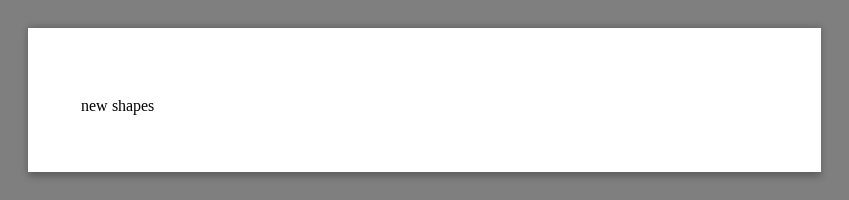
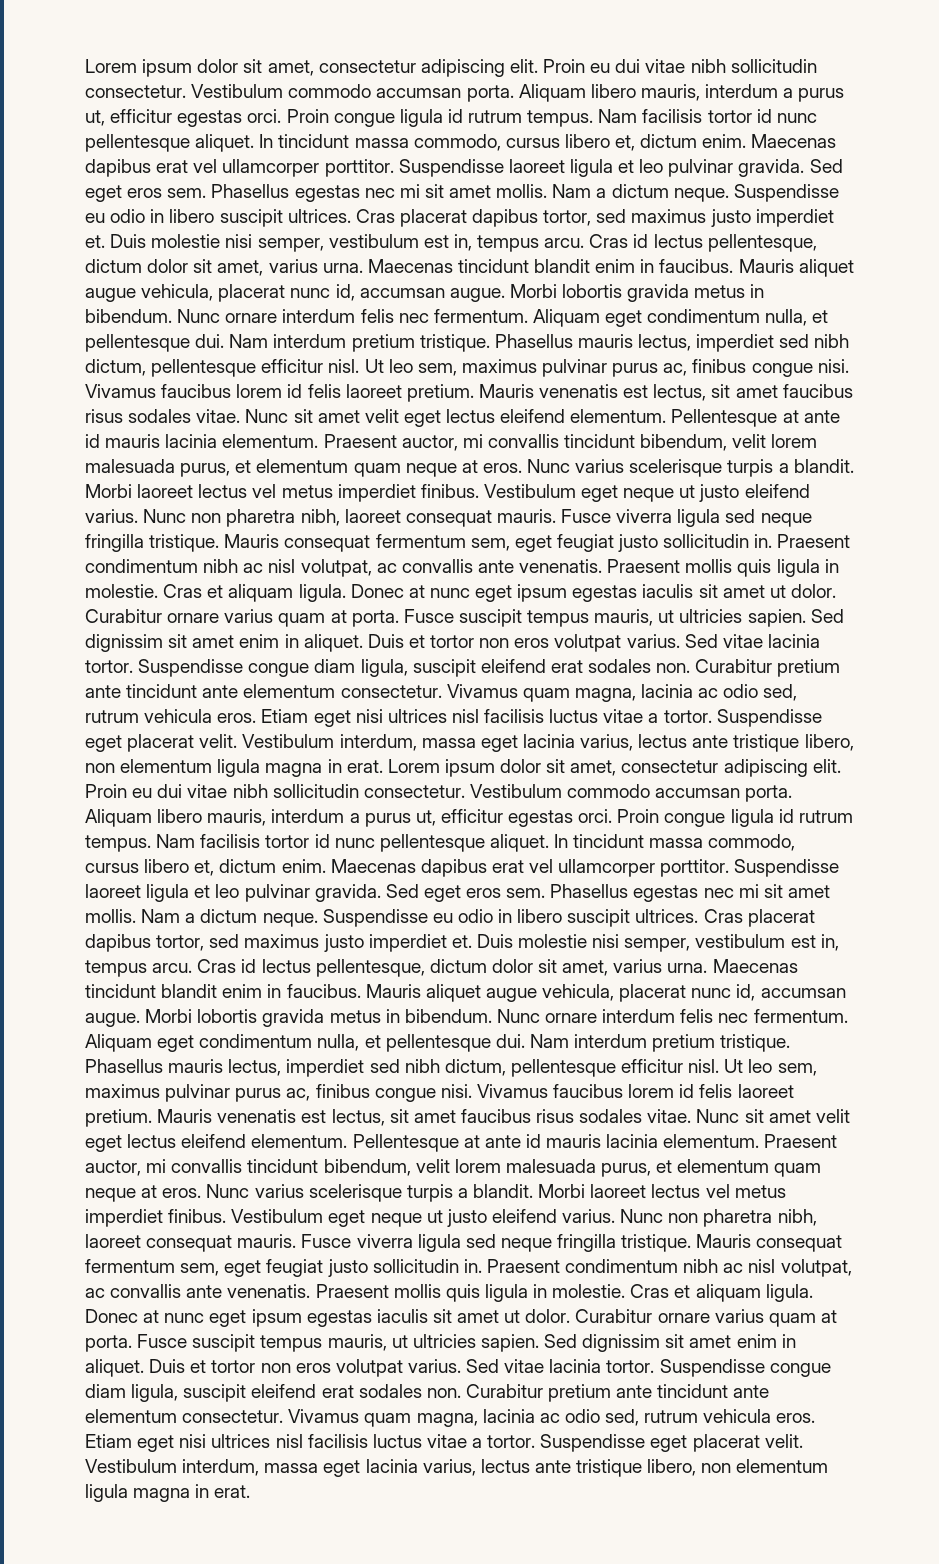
[81,100,155,115] new shapes -> [85,59,817,77] [85,84,845,102] [85,109,817,127] [85,134,837,152] [85,159,843,177] [85,184,839,202] [85,209,834,227] [85,234,817,252] [85,259,854,277] [85,284,765,302] [85,309,829,327] [85,334,850,352] [85,359,849,377] [85,384,853,402] [85,409,840,427] [85,434,818,451] [85,459,854,477] [85,484,810,502] [85,509,812,527] [85,534,851,552] [85,559,839,577] [85,584,836,602] [85,609,844,627] [85,634,820,652] [85,659,841,677] [85,684,798,702] [85,709,822,727] [85,734,854,752] [85,759,841,777] [85,784,793,802] [85,809,853,827] [85,834,796,852] [85,859,840,877] [85,884,830,902] [85,909,815,927] [85,934,839,952] [85,959,798,977] [85,984,846,1002] [85,1009,848,1027] [85,1034,791,1052] [85,1059,817,1077] [85,1084,794,1102] [85,1109,850,1127] [85,1134,838,1152] [85,1159,822,1177] [85,1184,786,1202] [85,1209,817,1227] [85,1234,843,1252] [85,1259,852,1277] [85,1284,813,1302] [85,1309,837,1327] [85,1334,796,1352] [85,1359,831,1377] [85,1384,770,1402] [85,1409,816,1427] [85,1434,803,1452] [85,1459,829,1477] [85,1484,251,1502] Lorem ipsum dolor sit amet, consectetur adipiscing elit. Proin eu dui vitae nibh sollicitudin consectetur. Vestibulum commodo accumsan porta. Aliquam libero mauris, interdum a purus ut, efficitur egestas orci. Proin congue ligula id rutrum tempus. Nam facilisis tortor id nunc pellentesque aliquet. In tincidunt massa commodo, cursus libero et, dictum enim. Maecenas dapibus erat vel ullamcorper porttitor. Suspendisse laoreet ligula et leo pulvinar gravida. Sed eget eros sem. Phasellus egestas nec mi sit amet mollis. Nam a dictum neque. Suspendisse eu odio in libero suscipit ultrices. Cras placerat dapibus tortor, sed maximus justo imperdiet et. Duis molestie nisi semper, vestibulum est in, tempus arcu. Cras id lectus pellentesque, dictum dolor sit amet, varius urna. Maecenas tincidunt blandit enim in faucibus. Mauris aliquet augue vehicula, placerat nunc id, accumsan augue. Morbi lobortis gravida metus in bibendum. Nunc ornare interdum felis nec fermentum. Aliquam eget condimentum nulla, et pellentesque dui. Nam interdum pretium tristique. Phasellus mauris lectus, imperdiet sed nibh dictum, pellentesque efficitur nisl. Ut leo sem, maximus pulvinar purus ac, finibus congue nisi. Vivamus faucibus lorem id felis laoreet pretium. Mauris venenatis est lectus, sit amet faucibus risus sodales vitae. Nunc sit amet velit eget lectus eleifend elementum. Pellentesque at ante id mauris lacinia elementum. Praesent auctor, mi convallis tincidunt bibendum, velit lorem malesuada purus, et elementum quam neque at eros. Nunc varius scelerisque turpis a blandit. Morbi laoreet lectus vel metus imperdiet finibus. Vestibulum eget neque ut justo eleifend varius. Nunc non pharetra nibh, laoreet consequat mauris. Fusce viverra ligula sed neque fringilla tristique. Mauris consequat fermentum sem, eget feugiat justo sollicitudin in. Praesent condimentum nibh ac nisl volutpat, ac convallis ante venenatis. Praesent mollis quis ligula in molestie. Cras et aliquam ligula. Donec at nunc eget ipsum egestas iaculis sit amet ut dolor. Curabitur ornare varius quam at porta. Fusce suscipit tempus mauris, ut ultricies sapien. Sed dignissim sit amet enim in aliquet. Duis et tortor non eros volutpat varius. Sed vitae lacinia tortor. Suspendisse congue diam ligula, suscipit eleifend erat sodales non. Curabitur pretium ante tincidunt ante elementum consectetur. Vivamus quam magna, lacinia ac odio sed, rutrum vehicula eros. Etiam eget nisi ultrices nisl facilisis luctus vitae a tortor. Suspendisse eget placerat velit. Vestibulum interdum, massa eget lacinia varius, lectus ante tristique libero, non elementum ligula magna in erat. Lorem ipsum dolor sit amet, consectetur adipiscing elit. Proin eu dui vitae nibh sollicitudin consectetur. Vestibulum commodo accumsan porta. Aliquam libero mauris, interdum a purus ut, efficitur egestas orci. Proin congue ligula id rutrum tempus. Nam facilisis tortor id nunc pellentesque aliquet. In tincidunt massa commodo, cursus libero et, dictum enim. Maecenas dapibus erat vel ullamcorper porttitor. Suspendisse laoreet ligula et leo pulvinar gravida. Sed eget eros sem. Phasellus egestas nec mi sit amet mollis. Nam a dictum neque. Suspendisse eu odio in libero suscipit ultrices. Cras placerat dapibus tortor, sed maximus justo imperdiet et. Duis molestie nisi semper, vestibulum est in, tempus arcu. Cras id lectus pellentesque, dictum dolor sit amet, varius urna. Maecenas tincidunt blandit enim in faucibus. Mauris aliquet augue vehicula, placerat nunc id, accumsan augue. Morbi lobortis gravida metus in bibendum. Nunc ornare interdum felis nec fermentum. Aliquam eget condimentum nulla, et pellentesque dui. Nam interdum pretium tristique. Phasellus mauris lectus, imperdiet sed nibh dictum, pellentesque efficitur nisl. Ut leo sem, maximus pulvinar purus ac, finibus congue nisi. Vivamus faucibus lorem id felis laoreet pretium. Mauris venenatis est lectus, sit amet faucibus risus sodales vitae. Nunc sit amet velit eget lectus eleifend elementum. Pellentesque at ante id mauris lacinia elementum. Praesent auctor, mi convallis tincidunt bibendum, velit lorem malesuada purus, et elementum quam neque at eros. Nunc varius scelerisque turpis a blandit. Morbi laoreet lectus vel metus imperdiet finibus. Vestibulum eget neque ut justo eleifend varius. Nunc non pharetra nibh, laoreet consequat mauris. Fusce viverra ligula sed neque fringilla tristique. Mauris consequat fermentum sem, eget feugiat justo sollicitudin in. Praesent condimentum nibh ac nisl volutpat, ac convallis ante venenatis. Praesent mollis quis ligula in molestie. Cras et aliquam ligula. Donec at nunc eget ipsum egestas iaculis sit amet ut dolor. Curabitur ornare varius quam at porta. Fusce suscipit tempus mauris, ut ultricies sapien. Sed dignissim sit amet enim in aliquet. Duis et tortor non eros volutpat varius. Sed vitae lacinia tortor. Suspendisse congue diam ligula, suscipit eleifend erat sodales non. Curabitur pretium ante tincidunt ante elementum consectetur. Vivamus quam magna, lacinia ac odio sed, rutrum vehicula eros. Etiam eget nisi ultrices nisl facilisis luctus vitae a tortor. Suspendisse eget placerat velit. Vestibulum interdum, massa eget lacinia varius, lectus ante tristique libero, non elementum ligula magna in erat.

